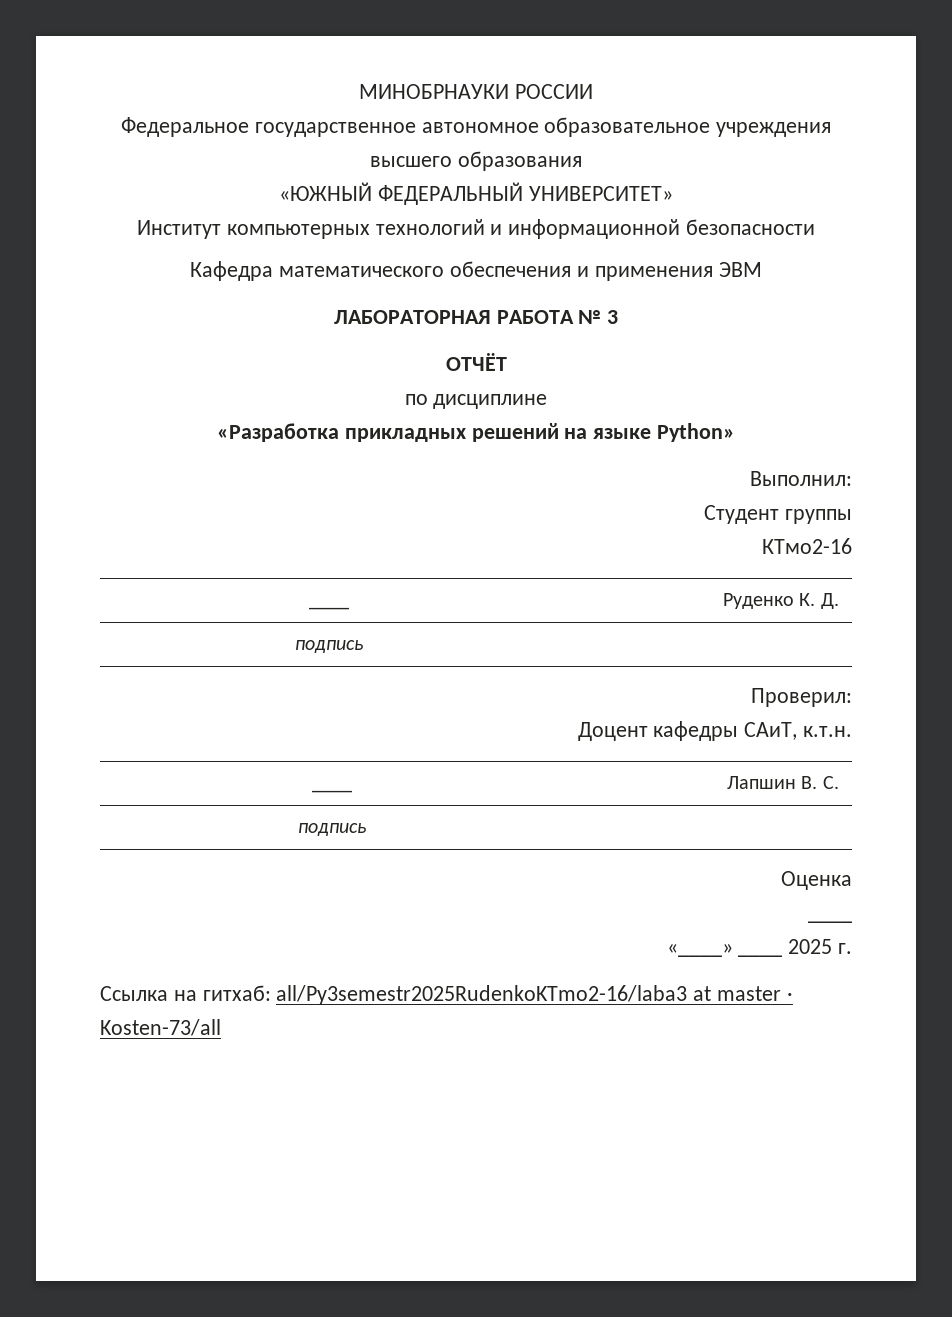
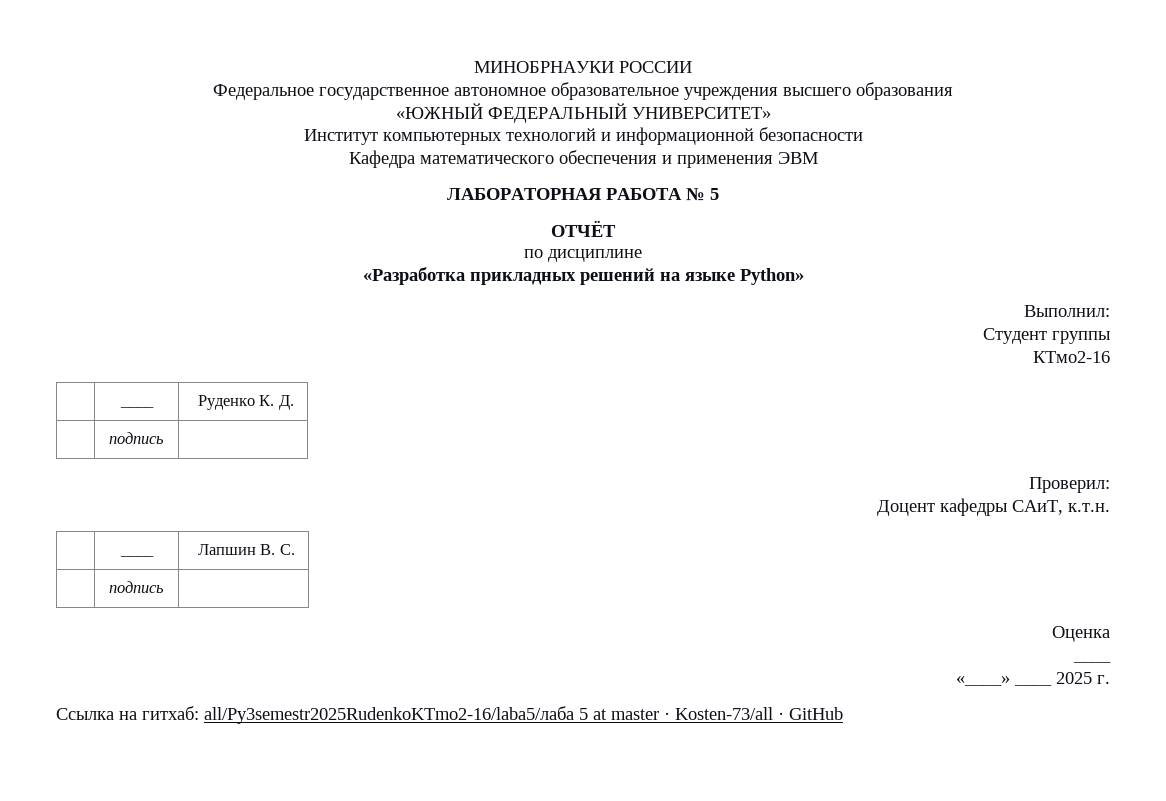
[607,310,619,324] 3 -> [710,188,719,200] 5
[276,985,688,1005] all/Py3semestr2025RudenkoKTmo2-16/laba3 -> [204,706,588,724] all/Py3semestr2025RudenkoKTmo2-16/laba5/лаба 5
(221, 1027) none -> [778,707,843,720] · GitHub

